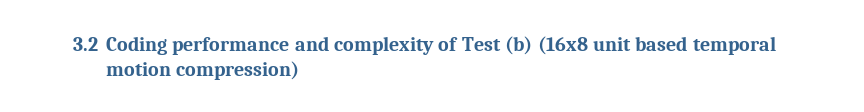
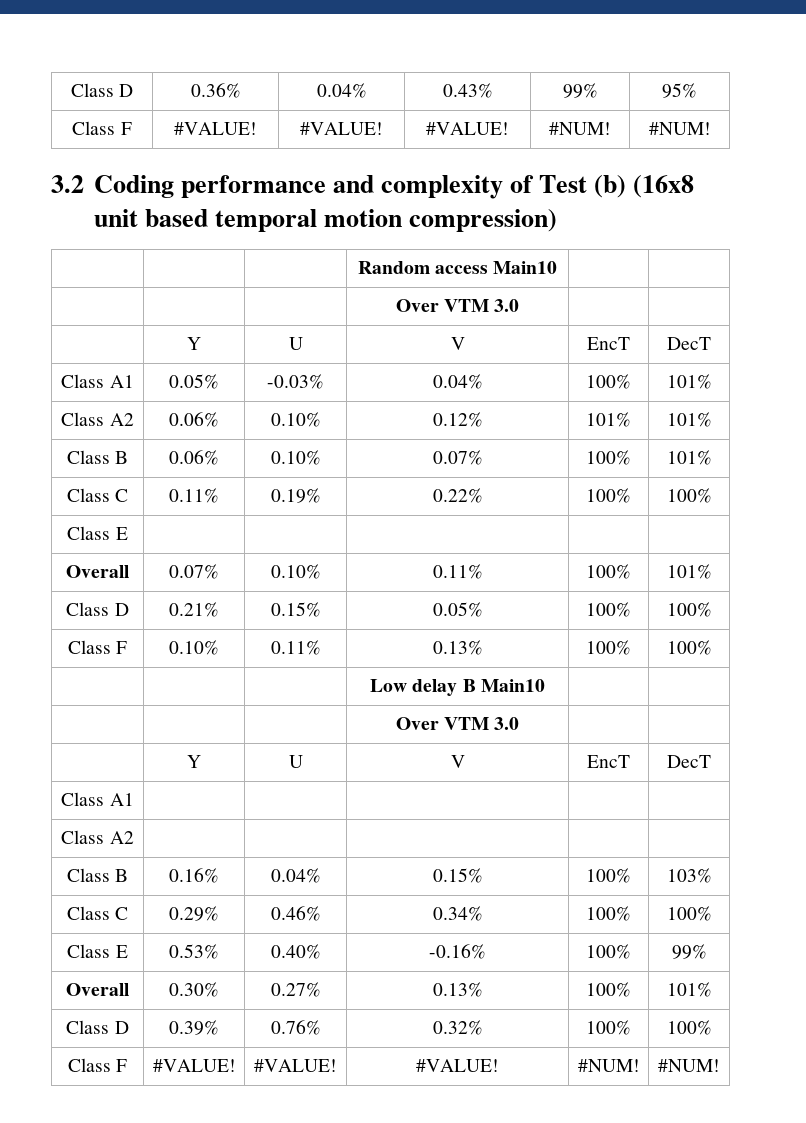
(73, 44) none -> [70,83,134,97] [190,83,241,98] [316,83,367,98] [442,83,493,98] [562,83,598,98] [662,83,697,98] [72,121,132,135] [174,122,257,135] [300,122,383,135] [426,122,509,135] [549,122,611,135] [648,122,711,135] Class D | 0.36% | 0.04% | 0.43% | 99% | 95% // Class F | #VALUE! | #VALUE! | #VALUE! | #NUM! | #NUM! //
(300, 70) none -> [357,261,558,274] [395,299,520,312] [187,337,201,350] [288,337,303,350] [450,337,465,350] [587,337,630,350] [667,337,711,350] [61,374,134,388] [169,374,219,389] [267,374,324,389] [432,374,483,389] [586,374,631,389] [666,374,712,389] [61,412,134,426] [169,412,219,427] [270,412,321,427] [432,412,483,427] [586,412,631,427] [666,412,712,427] [66,450,129,464] [169,450,219,465] [270,450,321,465] [432,450,483,465] [586,450,631,465] [666,450,712,465] [66,488,129,502] [169,488,219,503] [270,488,321,503] [432,488,483,503] [586,488,631,503] [666,488,712,503] [67,526,128,540] [66,565,129,578] [169,564,219,579] [270,564,321,579] [432,564,483,579] [586,564,631,579] [666,564,712,579] [66,602,129,616] [169,602,219,617] [270,602,321,617] [432,602,483,617] [586,602,631,617] [666,602,712,617] [67,640,128,654] [169,640,219,655] [270,640,321,655] [432,640,483,655] [586,640,631,655] [666,640,712,655] [370,679,545,696] [395,717,520,730] [187,755,201,768] [288,755,303,768] [450,755,465,768] [587,755,630,768] [667,755,711,768] [61,792,134,806] [61,830,134,844] [66,868,129,882] [169,868,219,883] [270,868,321,883] [432,868,483,883] [586,868,631,883] [666,868,712,883] [66,906,129,920] [169,906,219,921] [270,906,321,921] [432,906,483,921] [586,906,631,921] [666,906,712,921] [67,944,128,958] [169,944,219,959] [270,944,321,959] [429,944,486,959] [586,944,631,959] [671,944,707,959] [66,983,129,996] [169,982,219,997] [270,982,321,997] [432,982,483,997] [586,982,631,997] [666,982,712,997] [66,1020,129,1034] [169,1020,219,1035] [270,1020,321,1035] [432,1020,483,1035] [586,1020,631,1035] [666,1020,712,1035] [67,1058,128,1072] [152,1059,236,1072] [254,1059,337,1072] [416,1059,499,1072] [577,1059,640,1072] [658,1059,720,1072] // | | | Random access Main10 | | // | | | Over VTM 3.0 | | // | Y | U | V | EncT | DecT // Class A1 | 0.05% | -0.03% | 0.04% | 100% | 101% // Class A2 | 0.06% | 0.10% | 0.12% | 101% | 101% // Class B | 0.06% | 0.10% | 0.07% | 100% | 101% // Class C | 0.11% | 0.19% | 0.22% | 100% | 100% // Class E | | | | | // Overall | 0.07% | 0.10% | 0.11% | 100% | 101% // Class D | 0.21% | 0.15% | 0.05% | 100% | 100% // Class F | 0.10% | 0.11% | 0.13% | 100% | 100% // | | | Low delay B Main10 | | // | | | Over VTM 3.0 | | // | Y | U | V | EncT | DecT // Class A1 | | | | | // Class A2 | | | | | // Class B | 0.16% | 0.04% | 0.15% | 100% | 103% // Class C | 0.29% | 0.46% | 0.34% | 100% | 100% // Class E | 0.53% | 0.40% | -0.16% | 100% | 99% // Overall | 0.30% | 0.27% | 0.13% | 100% | 101% // Class D | 0.39% | 0.76% | 0.32% | 100% | 100% // Class F | #VALUE! | #VALUE! | #VALUE! | #NUM! | #NUM!

